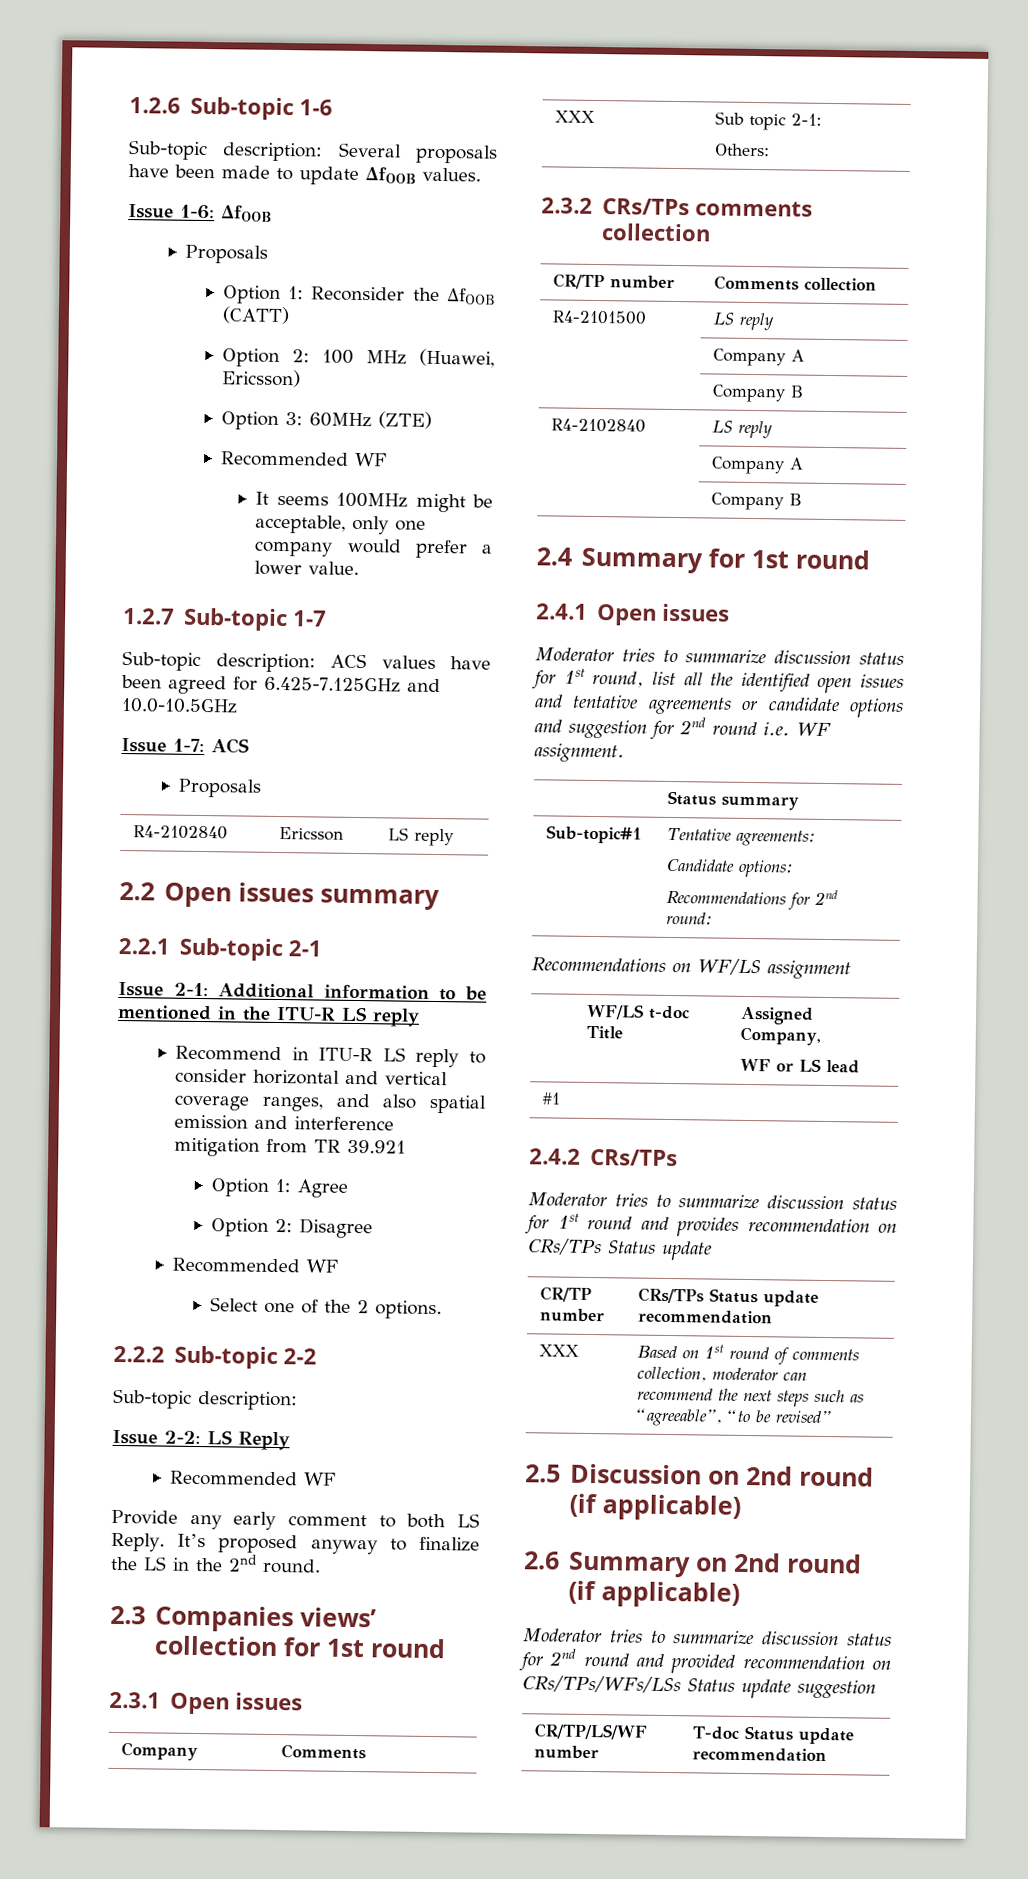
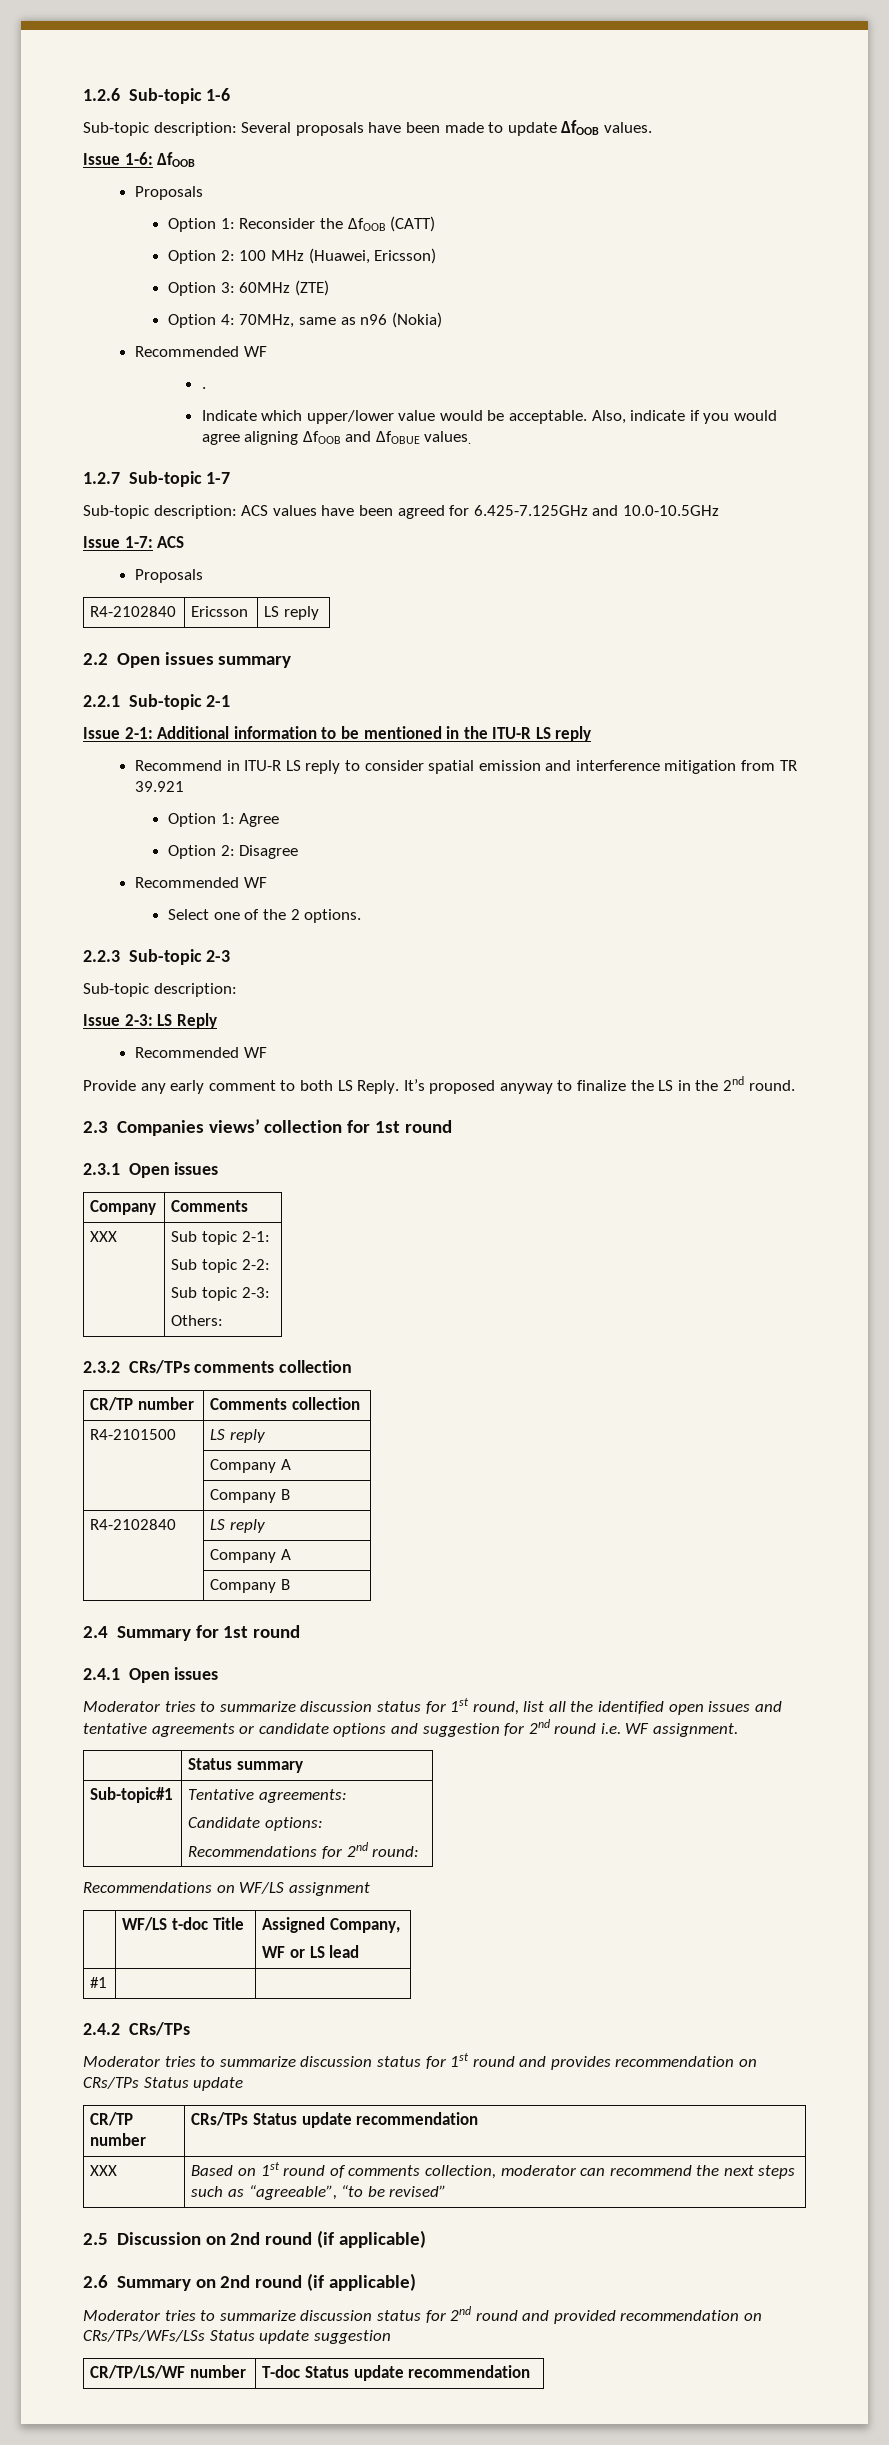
[220,451,387,467] [255,491,493,513] [255,514,427,535] [254,538,493,559] [254,560,360,576] Recommended WF // It seems 100MHz might be acceptable, only one company would prefer a lower value. -> [168,312,442,328] [134,346,267,357] [201,387,206,389] [201,410,777,424] [201,431,472,445] Option 4: 70MHz, same as n96 (Nokia) // Recommended WF // . // Indicate which upper/lower value would be acceptable. Also, indicate if you would agree aligning ΔfOOB and ΔfOBUE values.
[253,1069,449,1086] [174,1093,418,1112] horizontal and vertical coverage ranges, and also -> (424, 765) none
[113,1345,317,1370] 2.2.2 Sub-topic 2-2 -> [83,949,231,965] 2.2.3 Sub-topic 2-3
[164,1430,201,1445] 2-2: -> [124,1014,153,1026] 2-3:
(822, 119) none -> [171,1259,270,1273] [171,1287,270,1301] // Sub topic 2-2: // Sub topic 2-3:

